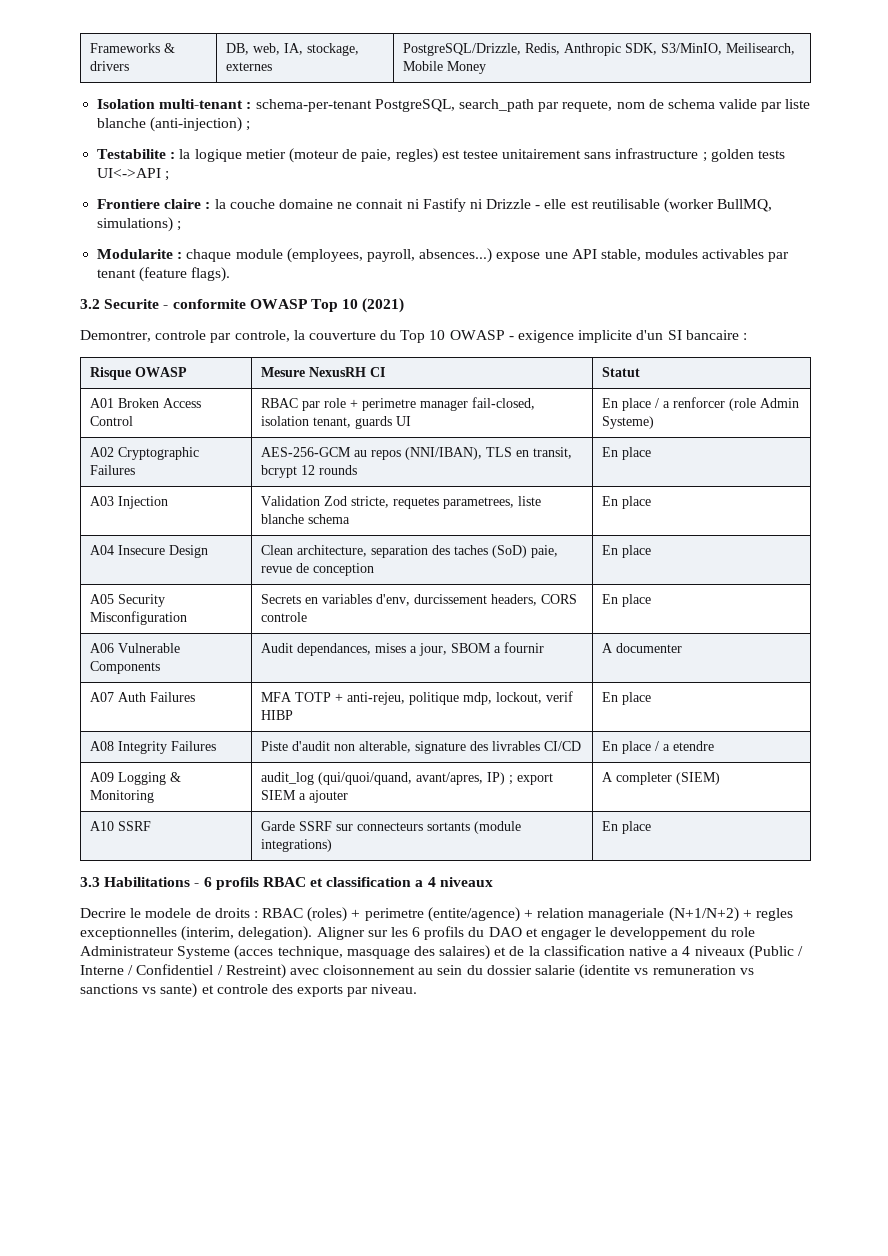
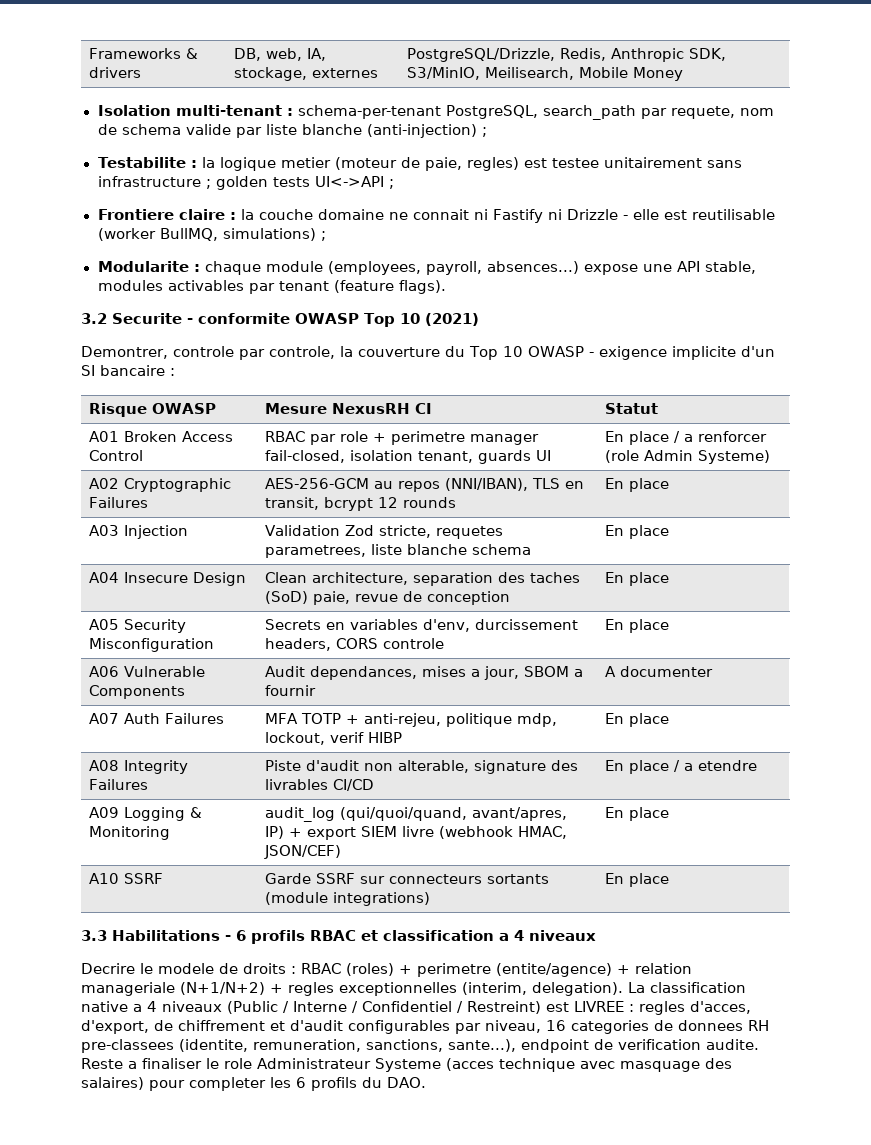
[508,775,513,785] ; -> [288,828,302,837] +
[298,790,348,803] [601,772,720,785] a ajouter | A completer (SIEM) -> [401,826,567,839] [263,845,341,859] [604,807,669,821] livre (webhook HMAC, JSON/CEF) | En place
[316,926,755,940] [80,945,540,960] Aligner sur les 6 profils du DAO et engager le developpement du role Administrateur Systeme (acces technique, masquage des salaires) et de la -> [628,982,645,993] La
[289,964,754,979] [80,983,418,998] avec cloisonnement au sein du dossier salarie (identite vs remuneration vs sanctions vs sante) et controle des exports par niveau. -> [546,1001,751,1015] [81,1020,769,1034] [81,1039,759,1053] [81,1058,732,1072] [81,1077,426,1091] est LIVREE : regles d'acces, d'export, de chiffrement et d'audit configurables par niveau, 16 categories de donnees RH pre-classees (identite, remuneration, sanctions, sante...), endpoint de verification audite. Reste a finaliser le role Administrateur Systeme (acces technique avec masquage des salaires) pour completer les 6 profils du DAO.

